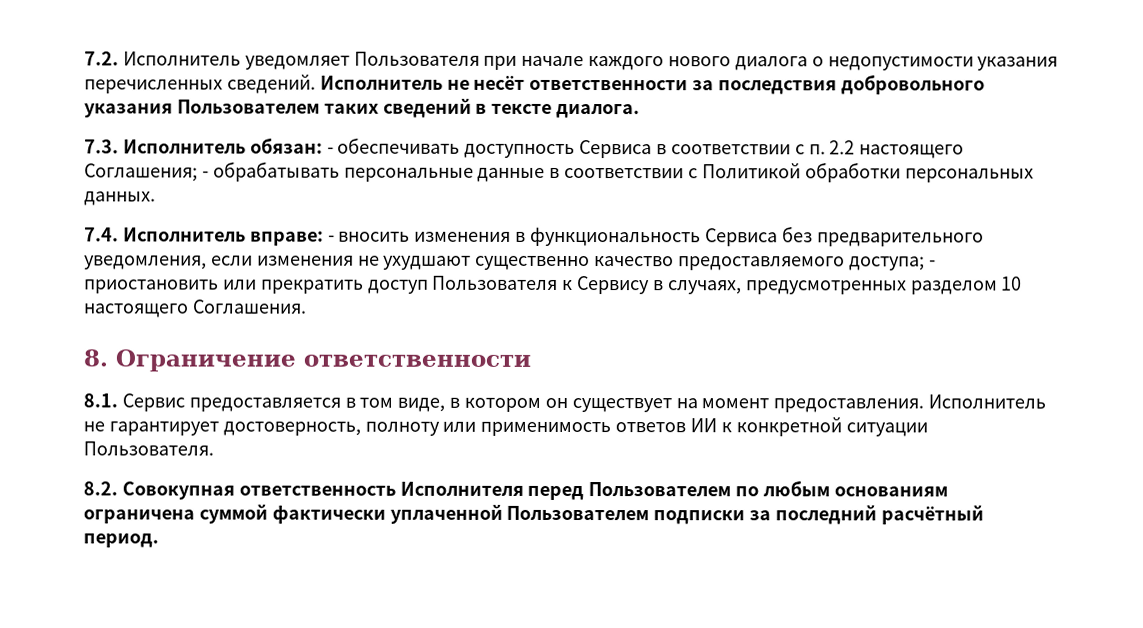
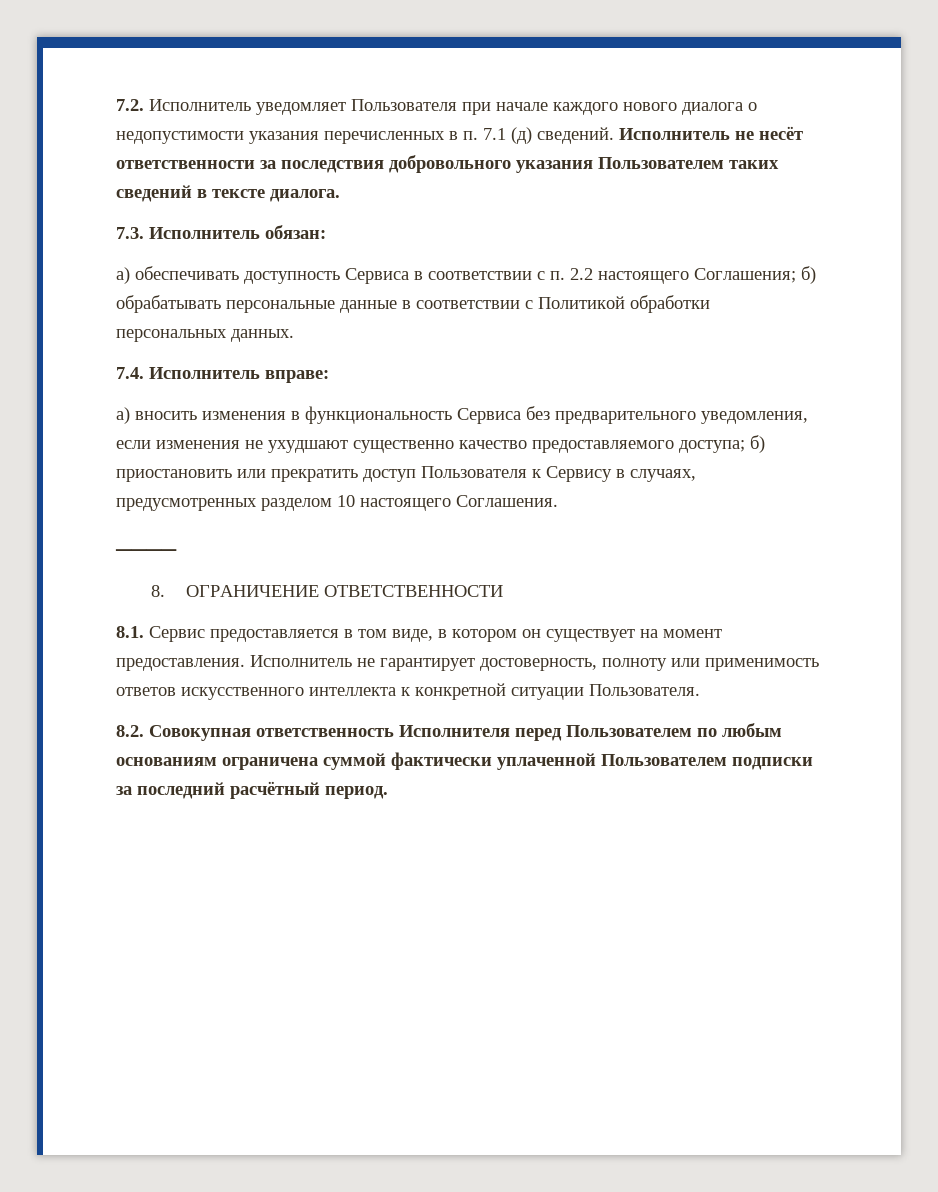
(223, 86) none -> [449,127,532,144] в п. 7.1 (д)
[326,147,334,154] - -> [116,267,130,284] // а)
[201,171,209,178] - -> [801,266,816,284] б)
[327,235,335,242] - -> [116,407,130,424] // а)
[928,260,936,267] - -> [750,435,765,453] б)
[83,349,531,372] 8. Ограничение ответственности -> [115,549,177,557] [151,585,504,597] ──── // 8. ОГРАНИЧЕНИЕ ОТВЕТСТВЕННОСТИ
[690,418,718,433] ИИ -> [181,687,396,700] искусственного интеллекта

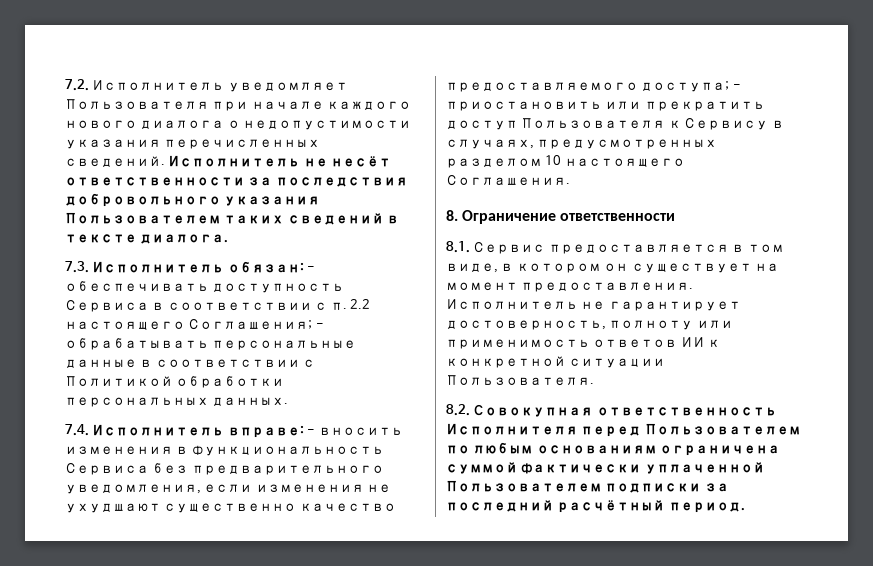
[449,127,532,144] в п. 7.1 (д) -> (321, 144) none
[116,267,130,284] // а) -> [307,266,316,271] -
[801,266,816,284] б) -> [315,323,324,328] -
[116,407,130,424] // а) -> [307,429,316,434] -
[750,435,765,453] б) -> [732,84,741,89] -
[115,549,177,557] [151,585,504,597] ──── // 8. ОГРАНИЧЕНИЕ ОТВЕТСТВЕННОСТИ -> [446,210,676,224] 8. Ограничение ответственности
[181,687,396,700] искусственного интеллекта -> [680,337,705,347] ИИ

